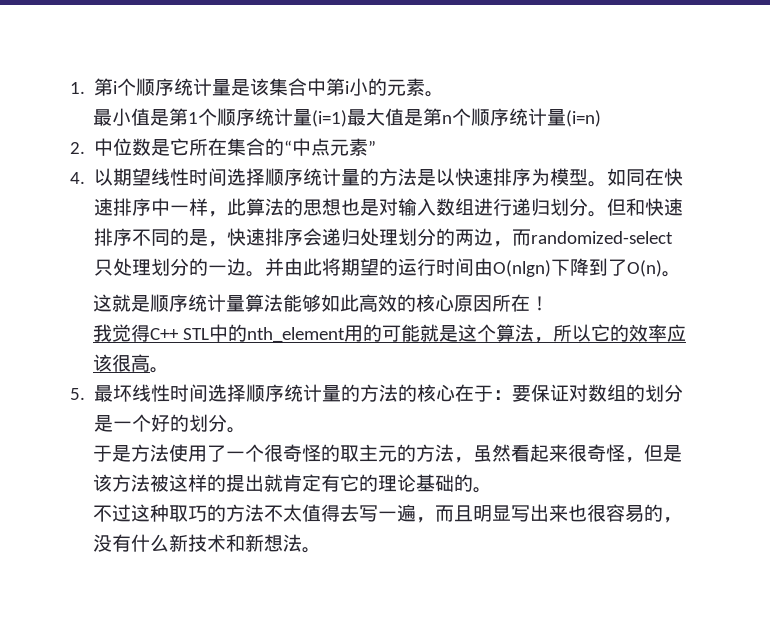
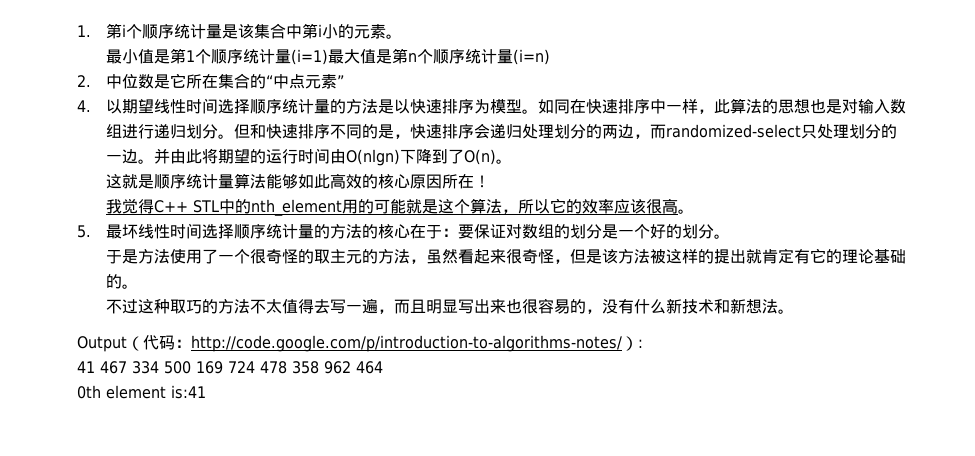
(322, 550) none -> [77,335,643,352] [77,361,383,374] [77,385,206,399] // Output（代码：http://code.google.com/p/introduction-to-algorithms-notes/）: // 41 467 334 500 169 724 478 358 962 464 // 0th element is:41

